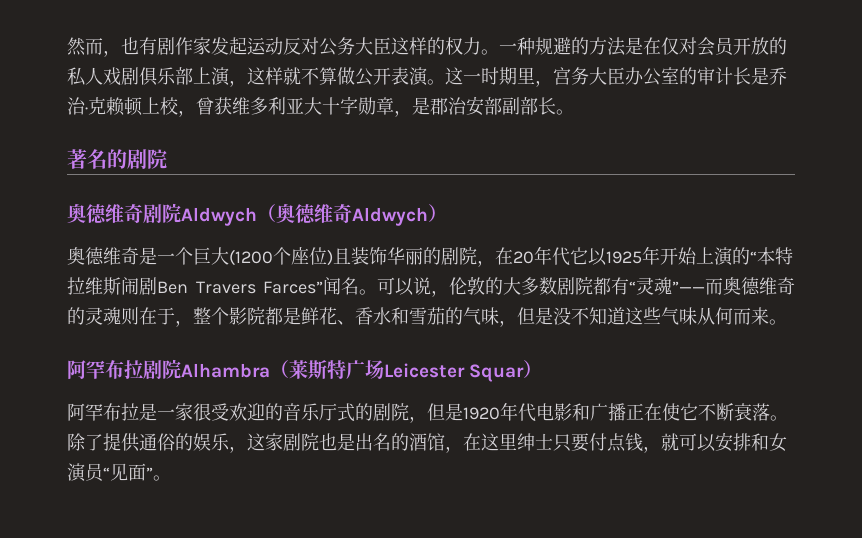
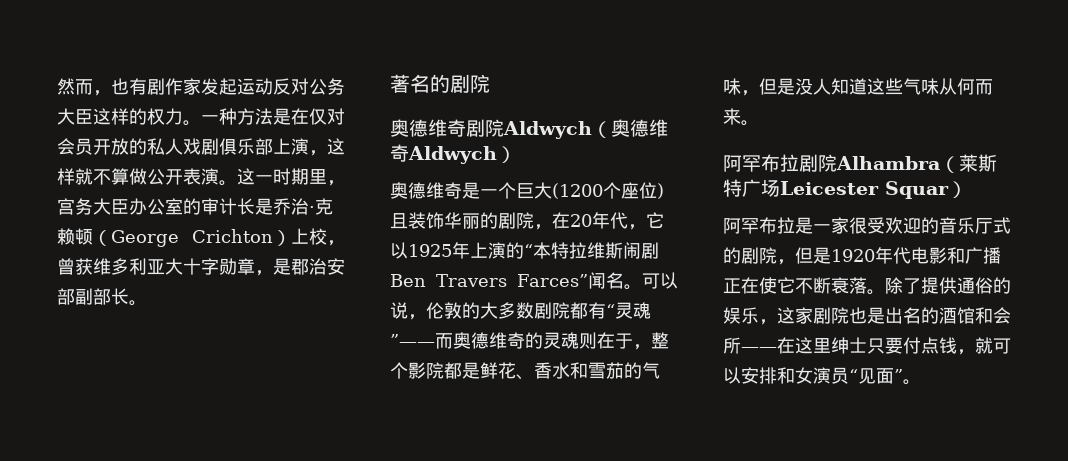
[535,37,589,55] 规避的 -> (237, 116) none
(143, 106) none -> [93,229,291,247] （George Crichton）
(570, 256) none -> [628,224,646,230] ，
[660,247,697,265] 开始 -> (470, 250) none
[571,307,589,325] 不 -> [813,78,831,95] 人
[445,446,463,453] ， -> [975,307,1011,324] [723,337,777,354] 和会所——

